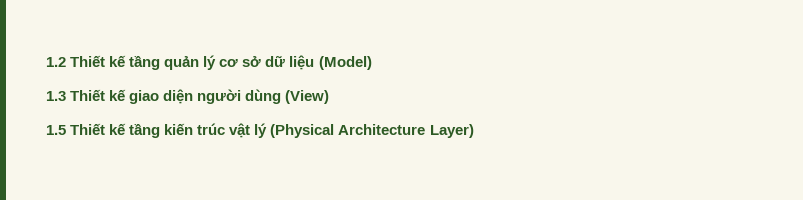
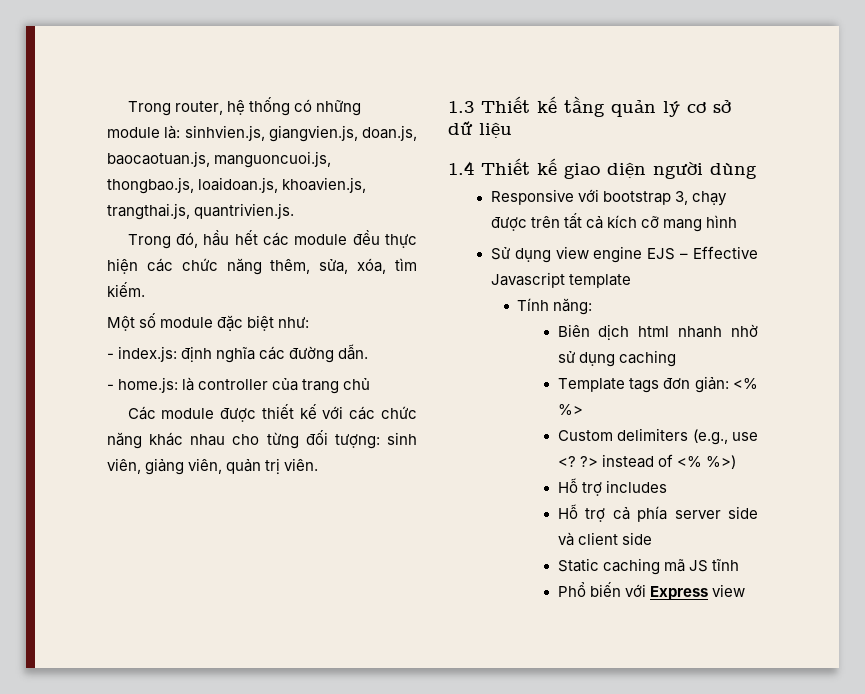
[46,57,66,67] 1.2 -> [127,97,361,116] [107,125,417,142] [107,151,332,168] [107,177,367,194] [107,203,295,220] [127,230,417,249] [107,258,418,275] [107,282,145,297] [107,313,310,332] [107,344,369,363] [107,377,371,394] [127,404,417,422] [107,430,418,449] [107,458,319,475] [448,101,474,113] Trong router, hệ thống có những module là: sinhvien.js, giangvien.js, doan.js, baocaotuan.js, manguoncuoi.js, thongbao.js, loaidoan.js, khoavien.js, trangthai.js, quantrivien.js. // Trong đó, hầu hết các module đều thực hiện các chức năng thêm, sửa, xóa, tìm kiếm. // Một số module đặc biệt như: // - index.js: định nghĩa các đường dẫn. // - home.js: là controller của trang chủ // Các module được thiết kế với các chức năng khác nhau cho từng đối tượng: sinh viên, giảng viên, quản trị viên. // 1.3
[318,56,372,70] [46,91,66,101] (Model) // 1.3 -> [448,161,474,175] // 1.4
[285,90,330,104] [46,123,474,138] (View) // 1.5 Thiết kế tầng kiến trúc vật lý (Physical Architecture Layer) -> [490,189,728,206] [490,213,738,232] [490,246,758,263] [490,272,631,288] [517,298,593,315] [557,324,758,341] [557,350,676,367] [557,376,758,393] [557,404,583,415] [557,428,758,445] [557,454,736,469] [557,478,667,496] [557,504,758,522] [557,532,652,546] [557,558,739,575] [557,582,745,600] // Responsive với bootstrap 3, chạy được trên tất cả kích cỡ mang hình // Sử dụng view engine EJS – Effective Javascript template // Tính năng: // Biên dịch html nhanh nhờ sử dụng caching // Template tags đơn giản: <% %> // Custom delimiters (e.g., use <? ?> instead of <% %>) // Hỗ trợ includes // Hỗ trợ cả phía server side và client side // Static caching mã JS tĩnh // Phổ biến với Express view

